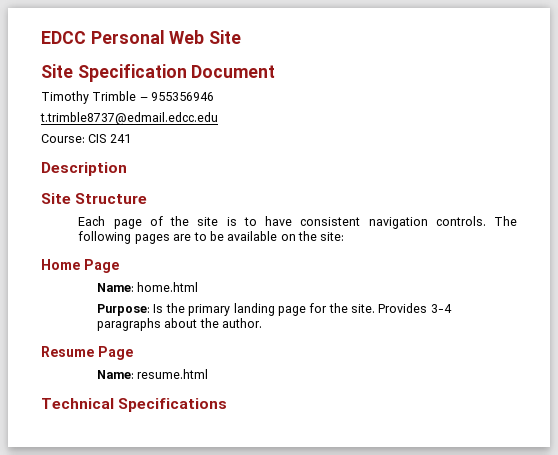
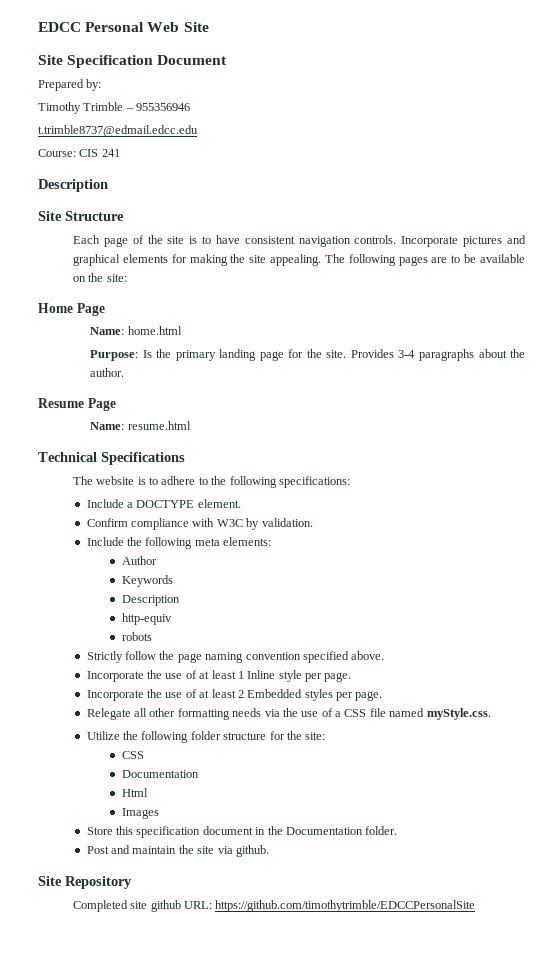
(276, 71) none -> [38,79,102,91] // Prepared by:
(486, 221) none -> [401,235,526,247] [72,254,322,266] Incorporate pictures and graphical elements for making the site appealing.
(228, 405) none -> [72,476,350,488] [86,499,241,508] [86,518,313,530] [86,537,272,549] [121,556,157,565] [121,575,173,587] [121,595,180,606] [121,613,172,625] [121,632,152,641] [86,651,385,663] [86,670,352,682] [86,689,383,701] [86,708,491,720] [86,731,326,743] [121,751,144,759] [121,770,199,778] [121,788,148,797] [121,808,159,819] [86,826,398,838] [86,845,269,857] [38,876,132,889] [72,900,476,912] // The website is to adhere to the following specifications: // Include a DOCTYPE element. // Confirm compliance with W3C by validation. // Include the following meta elements: // Author // Keywords // Description // http-equiv // robots // Strictly follow the page naming convention specified above. // Incorporate the use of at least 1 Inline style per page. // Incorporate the use of at least 2 Embedded styles per page. // Relegate all other formatting needs via the use of a CSS file named myStyle.css. // Utilize the following folder structure for the site: // CSS // Documentation // Html // Images // Store this specification document in the Documentation folder. // Post and maintain the site via github. // Site Repository // Completed site github URL: https://github.com/timothytrimble/EDCCPersonalSite

